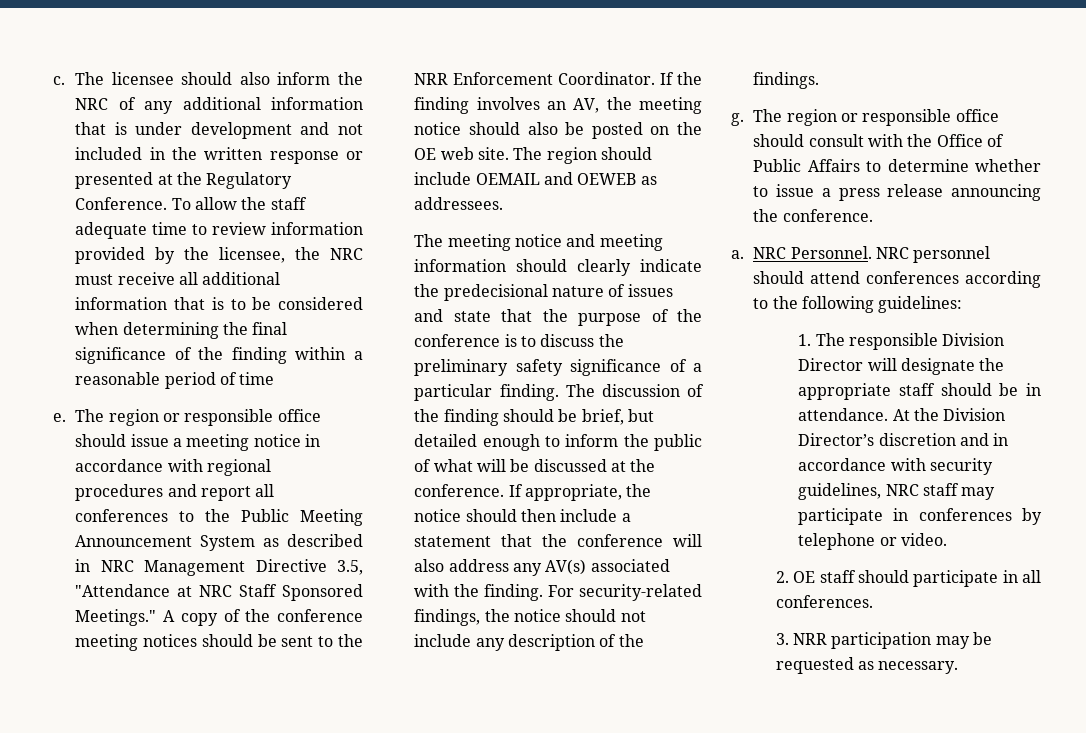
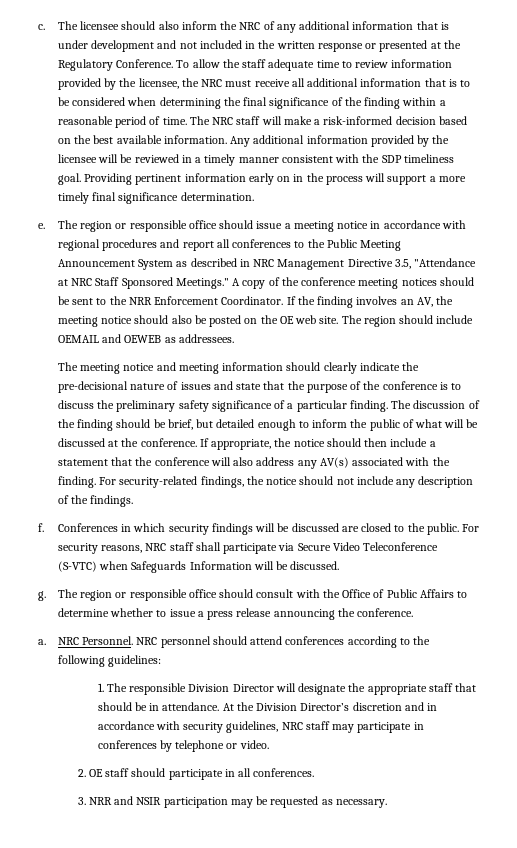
[239,372,275,385] time -> [162,116,467,125] [57,135,450,147] [57,154,454,166] [57,173,466,185] [57,192,254,204] time. The NRC staff will make a risk-informed decision based on the best available information. Any additional information provided by the licensee will be reviewed in a timely manner consistent with the SDP timeliness goal. Providing pertinent information early on in the process will support a more timely final significance determination.
[443,284,548,301] predecisional -> [57,381,128,393] pre-decisional
(820, 80) none -> [38,523,479,535] [57,542,439,554] [57,561,340,573] // f. Conferences in which security findings will be discussed are closed to the public. For security reasons, NRC staff shall participate via Secure Video Teleconference (S-VTC) when Safeguards Information will be discussed.
(935, 389) none -> [454,683,476,692] that
(828, 639) none -> [114,796,162,805] and NSIR

